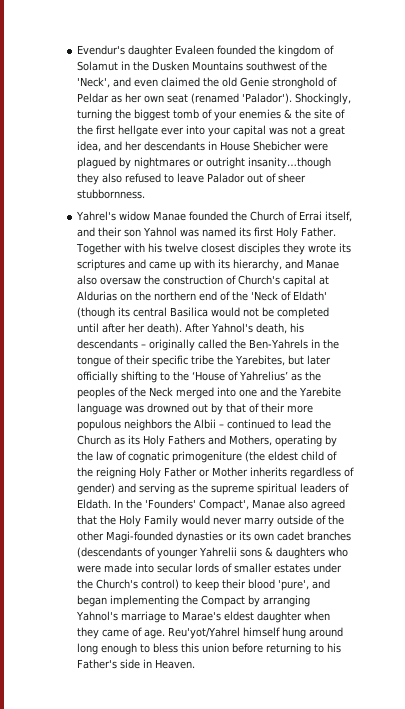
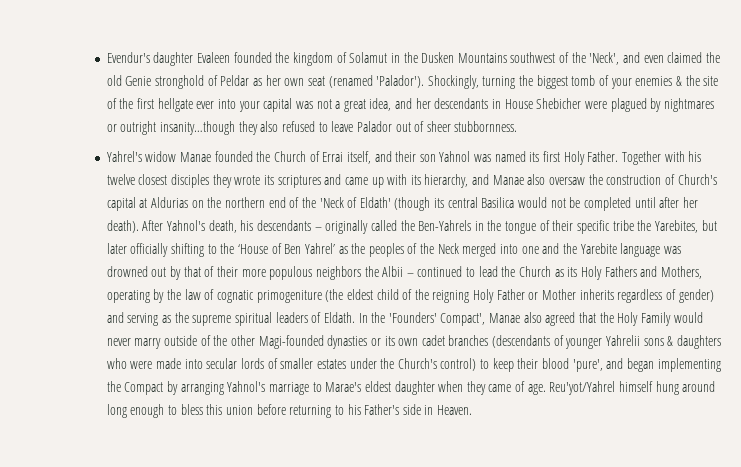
[239,371,289,381] Yahrelius’ -> [284,243,335,254] Ben Yahrel’

